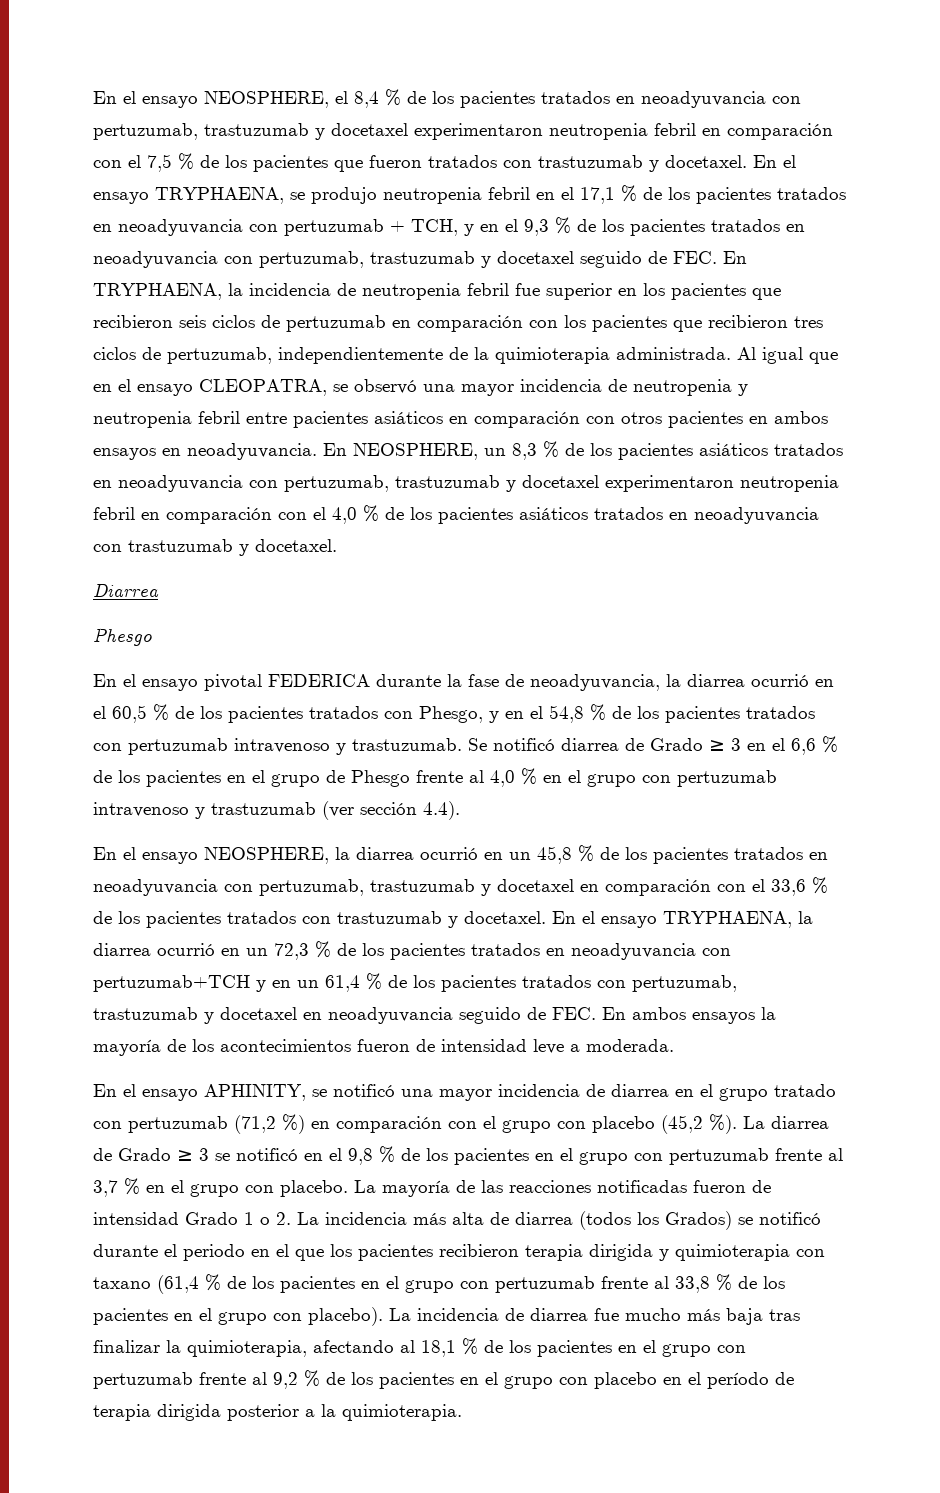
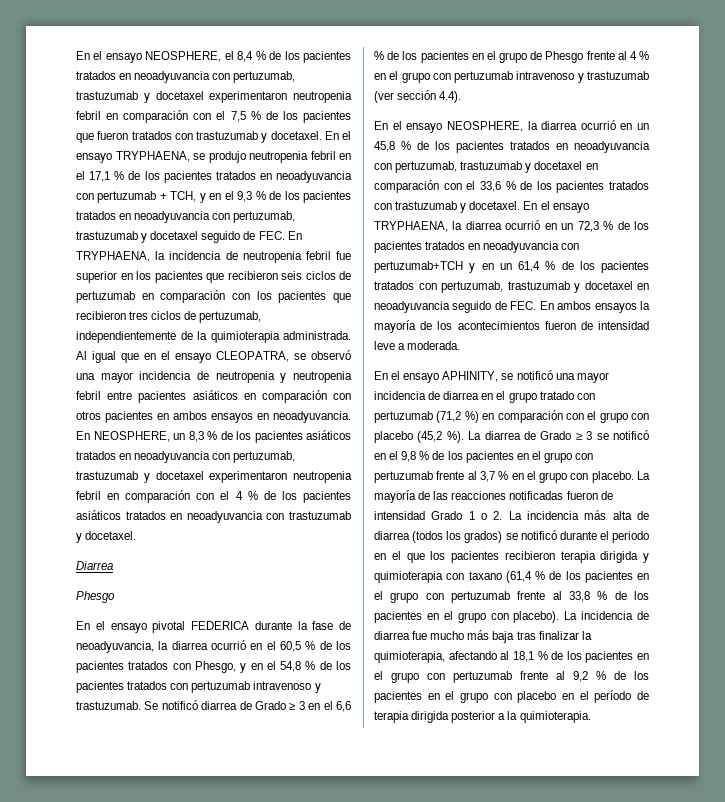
[332,507,357,524] 4,0 -> [235,491,243,500] 4
[490,770,515,787] 4,0 -> [629,51,637,60] 4
[665,1211,732,1230] Grados) -> [464,531,503,543] grados)

